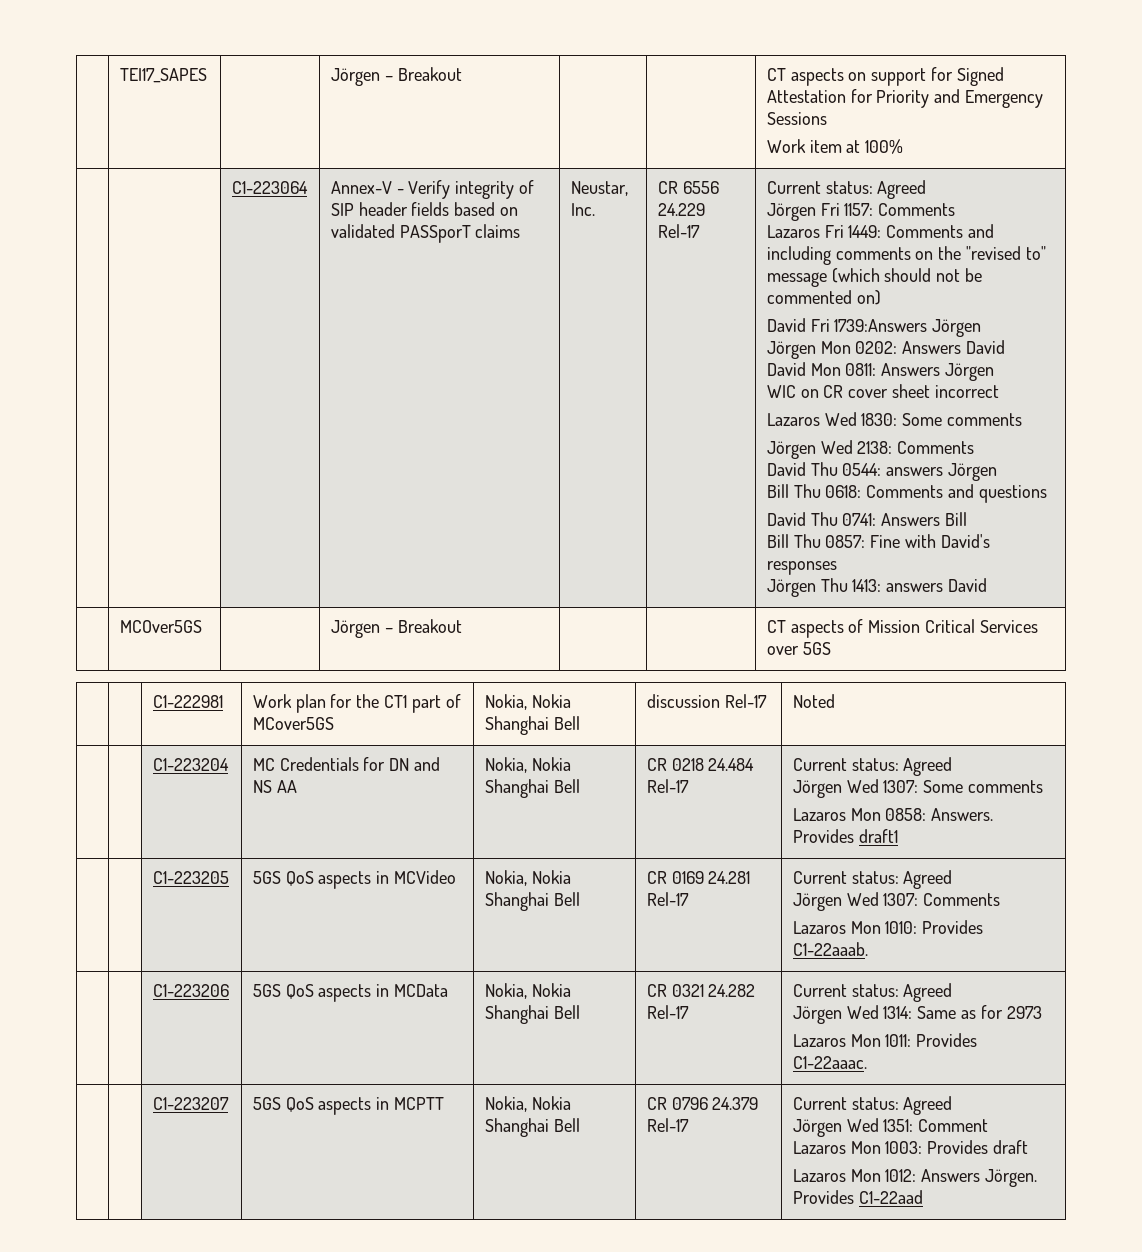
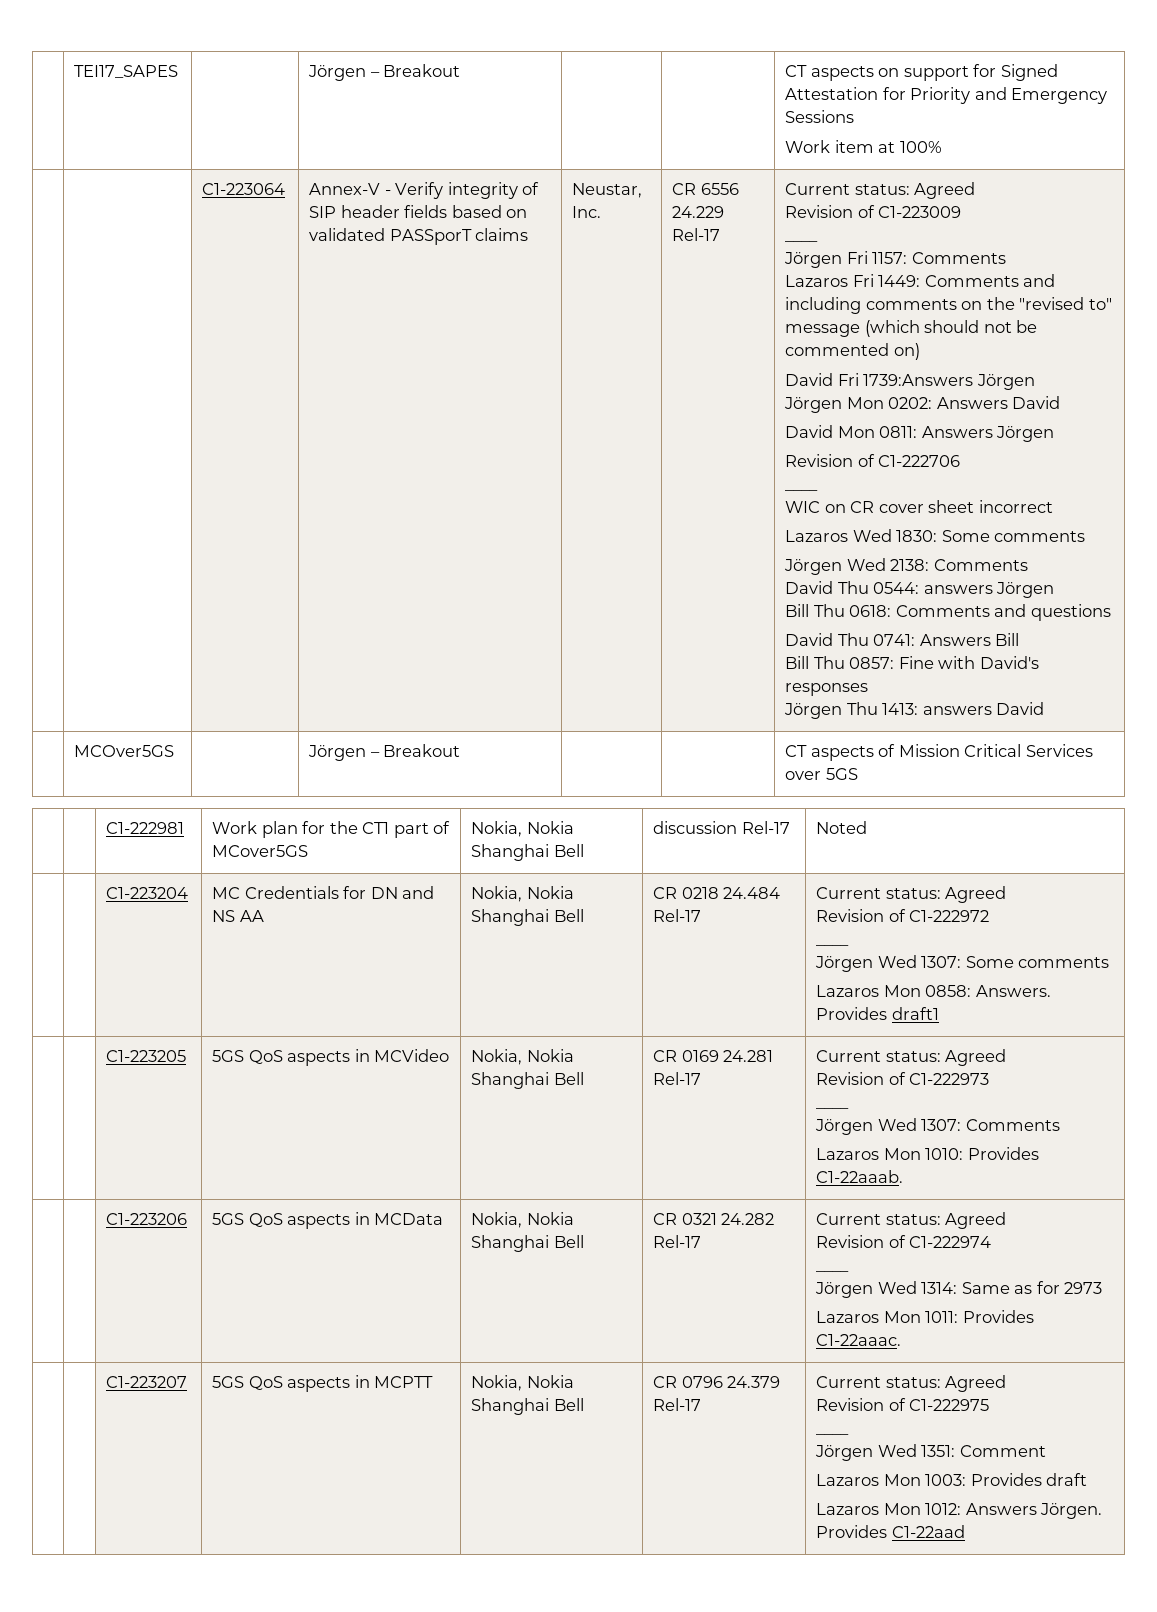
(927, 189) none -> [785,205,962,218] [785,241,819,242] // Revision of C1-223009 // ____
(995, 372) none -> [785,454,961,467] [785,490,819,491] // Revision of C1-222706 // ____
(953, 766) none -> [816,909,990,922] [816,945,850,946] // Revision of C1-222972 // ____
(953, 879) none -> [816,1072,990,1085] [816,1108,850,1109] // Revision of C1-222973 // ____
(953, 992) none -> [816,1235,992,1248] [816,1271,850,1272] // Revision of C1-222974 // ____
(953, 1105) none -> [816,1398,990,1411] [816,1434,850,1435] // Revision of C1-222975 // ____

